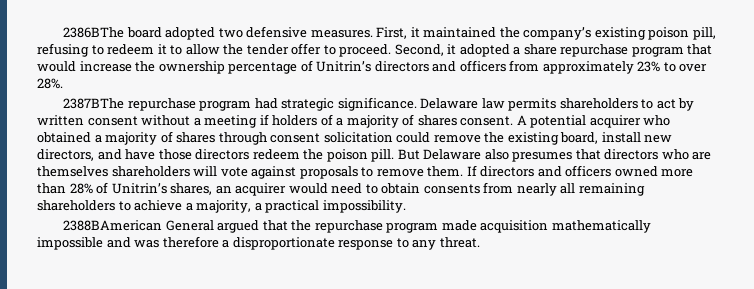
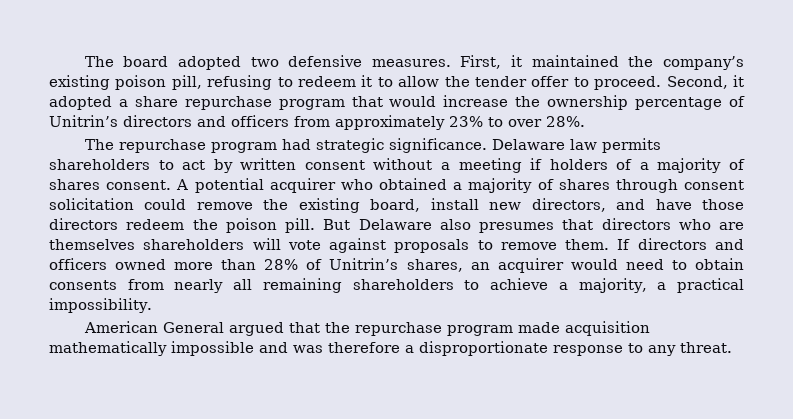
[63,27,125,38] 2386BThe -> [84,56,114,67] The
[63,98,125,109] 2387BThe -> [84,139,114,150] The
[63,220,163,231] 2388BAmerican -> [83,321,158,333] American

